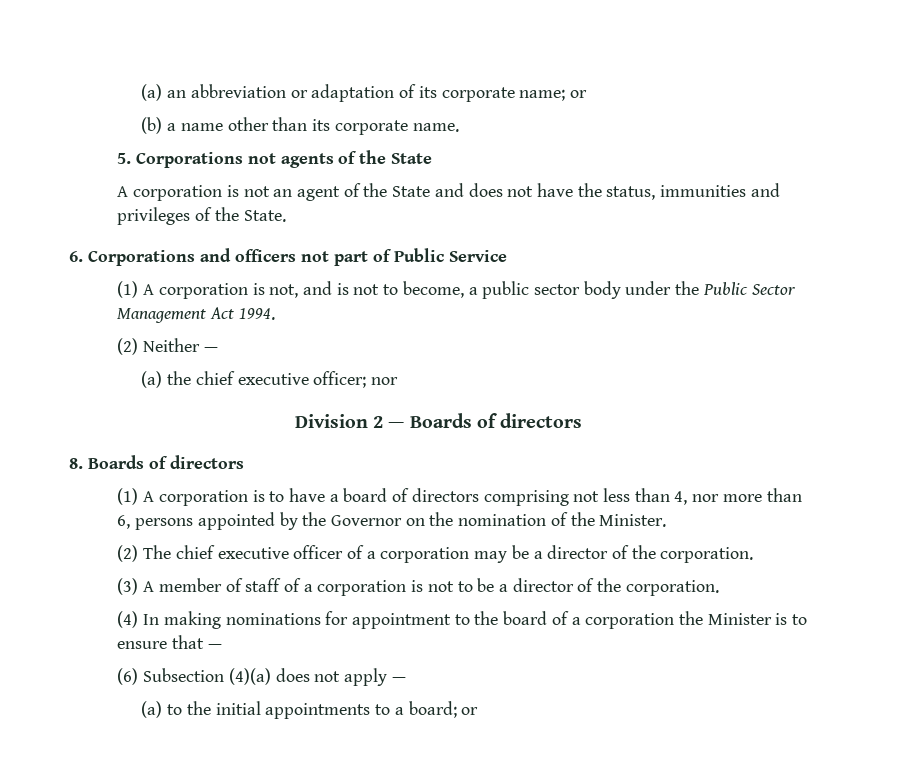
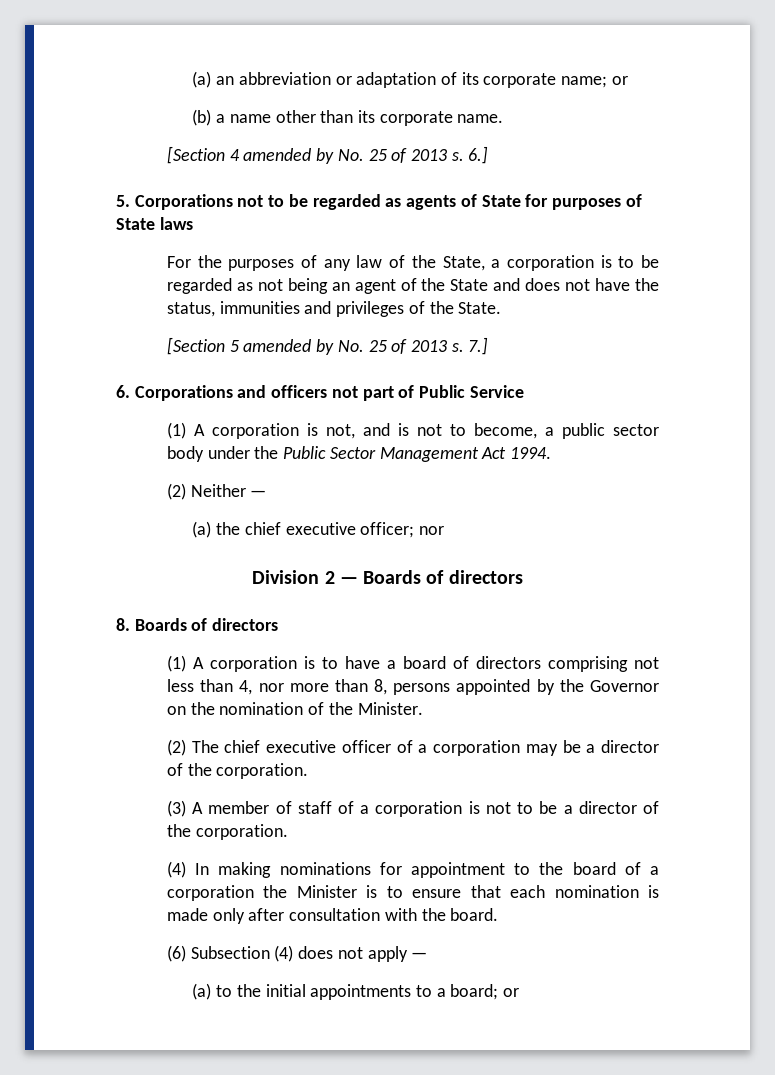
[117,150,432,168] [117,185,270,201] 5. Corporations not agents of the State // A corporation is not -> [166,146,489,164] [116,194,642,210] [116,217,193,230] [166,255,659,271] [166,278,328,294] [Section 4 amended by No. 25 of 2013 s. 6.] // 5. Corporations not to be regarded as agents of State for purposes of State laws // For the purposes of any law of the State, a corporation is to be regarded as not being
(286, 216) none -> [166,337,489,355] // [Section 5 amended by No. 25 of 2013 s. 7.]
[117,515,131,529] 6, -> [374,679,388,695] 8,
[207,644,222,649] — -> [510,885,660,898] [166,908,499,924] each nomination is made only after consultation with the board.
[228,668,271,685] (4)(a) -> [274,945,294,962] (4)

